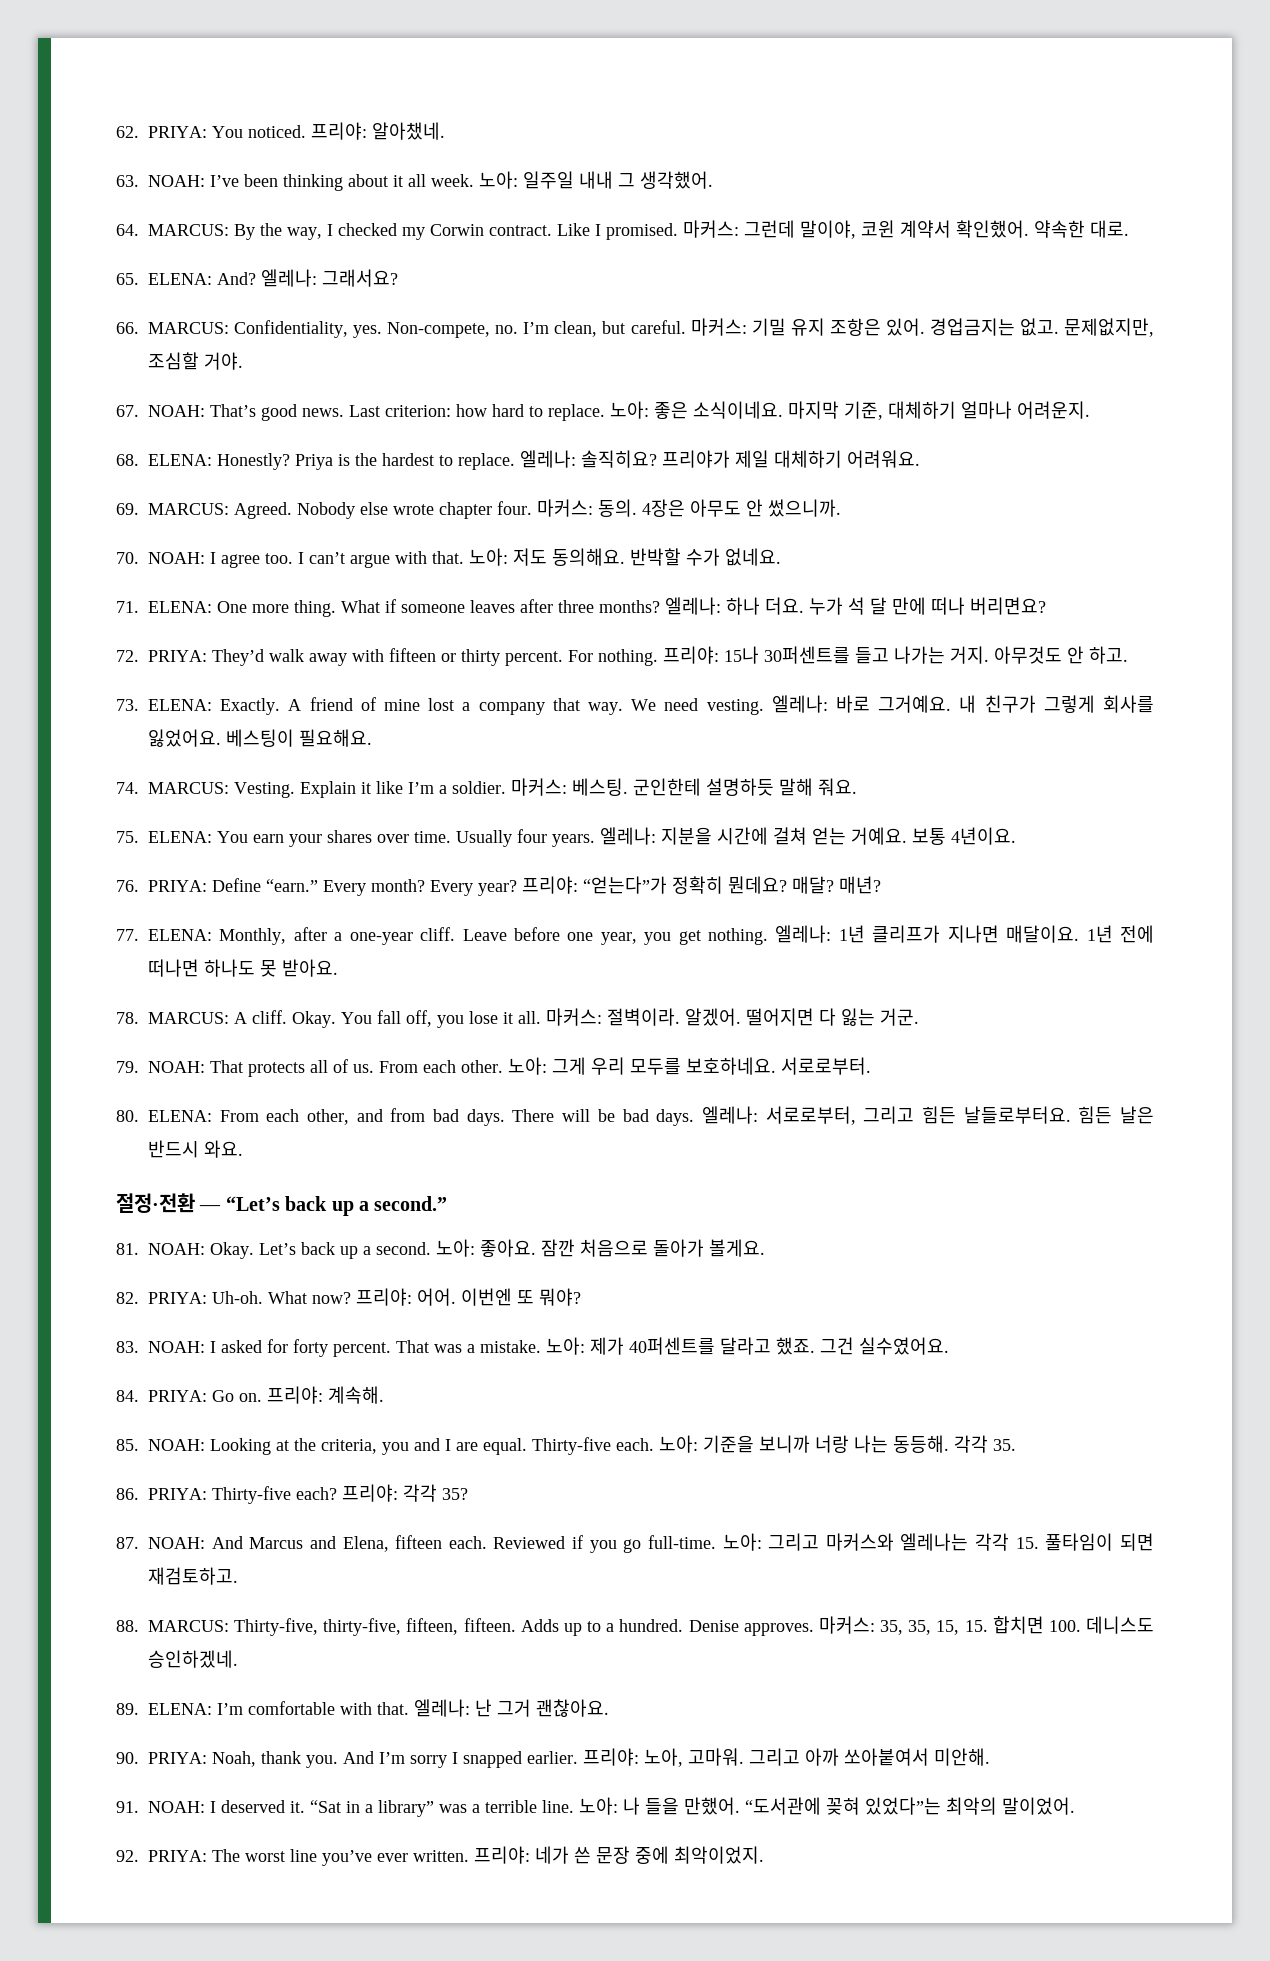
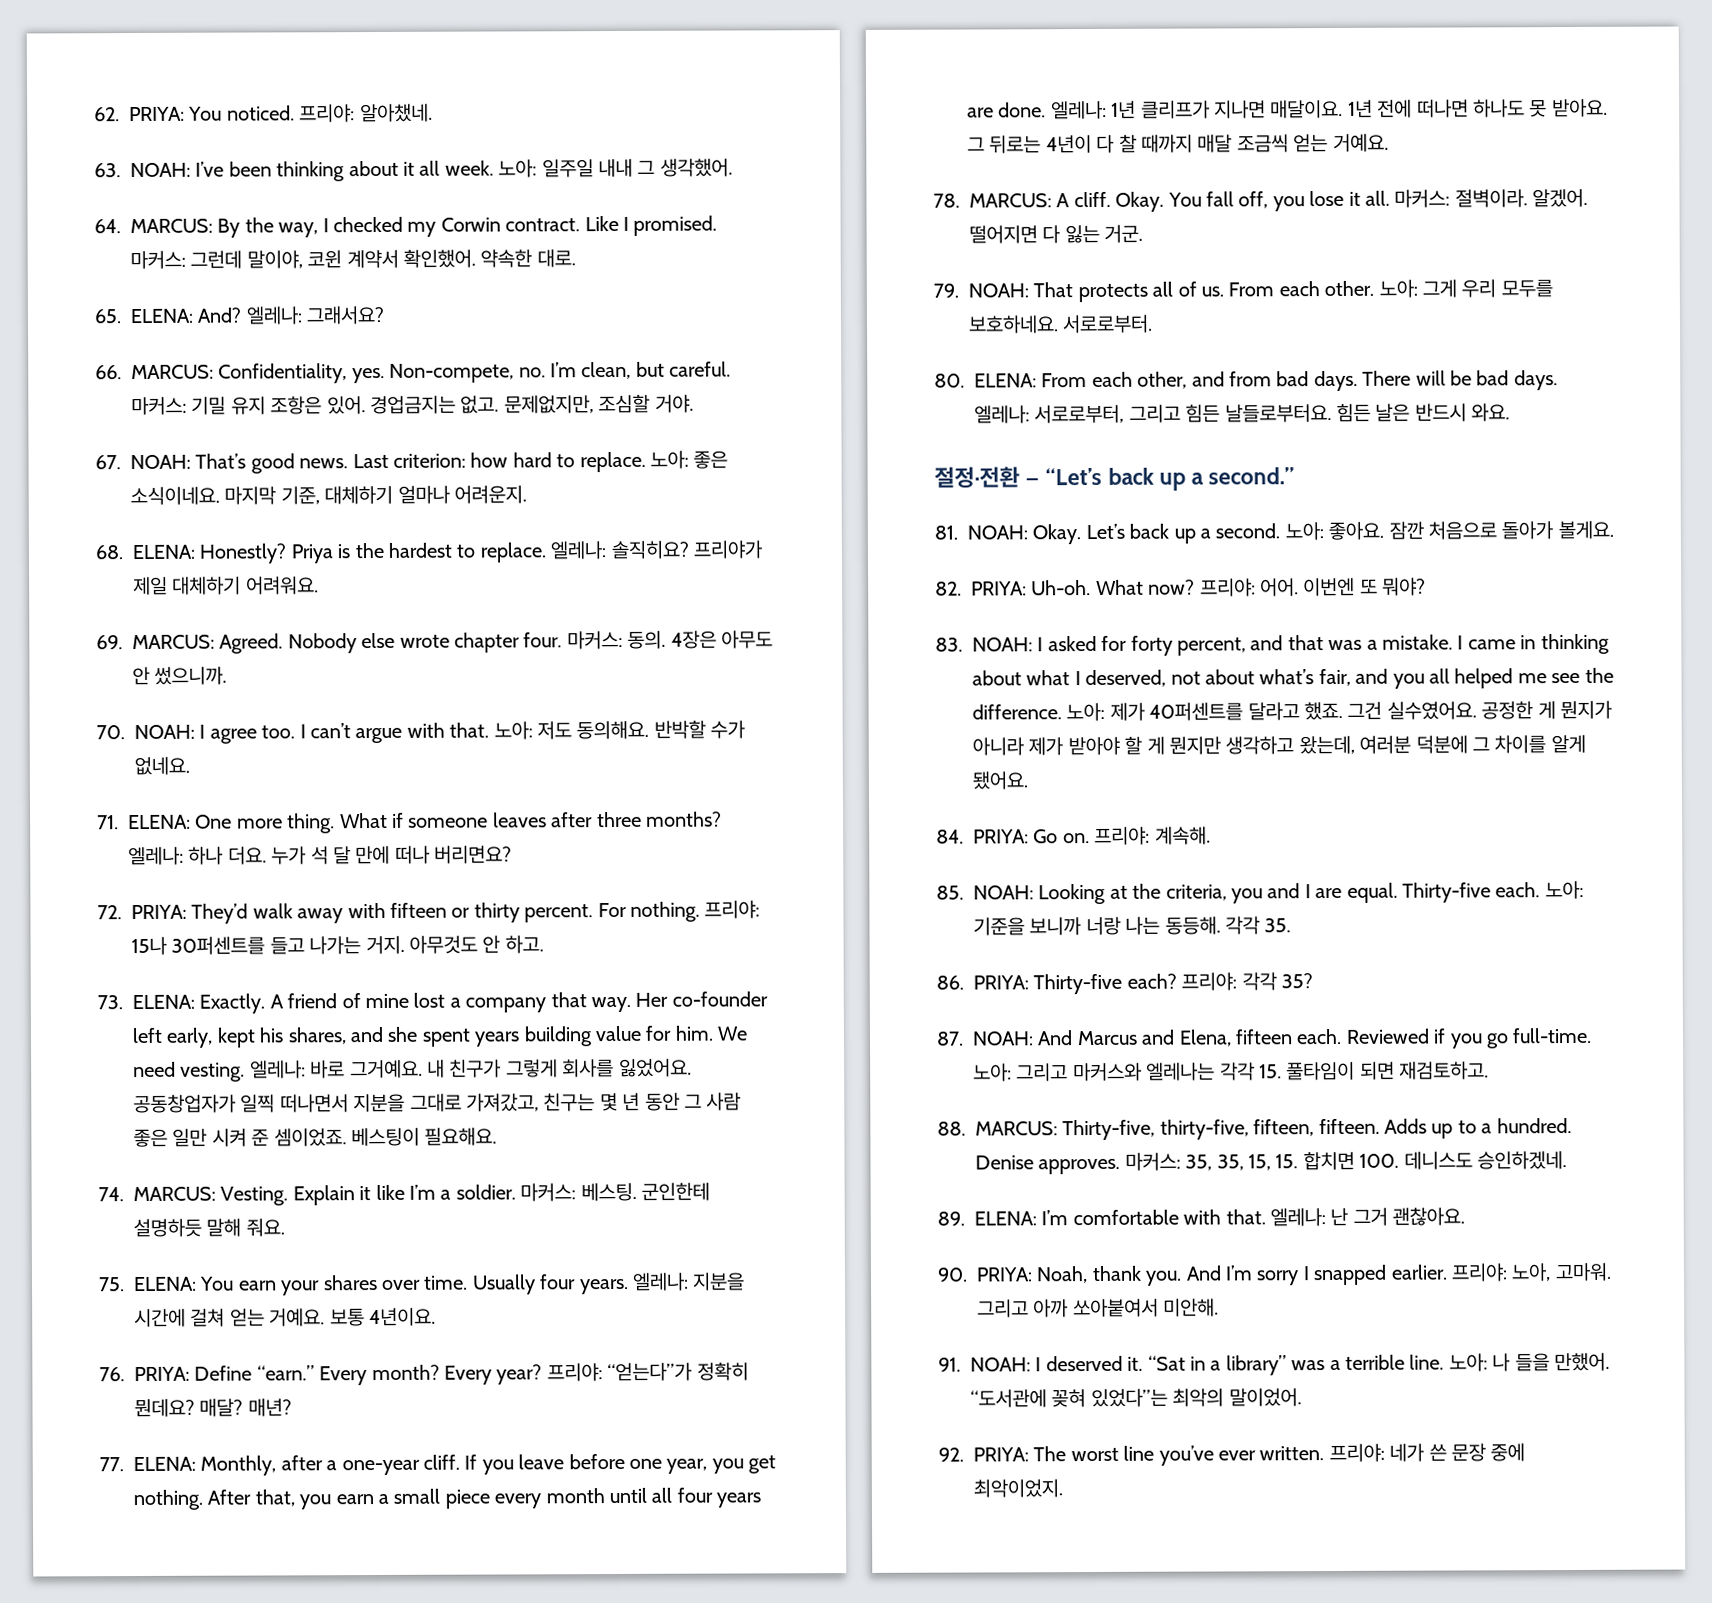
(623, 708) none -> [635,991,768,1007] [132,1025,714,1048] Her co-founder left early, kept his shares, and she spent years building value for him.
(221, 738) none -> [133,1092,742,1114] [133,1128,347,1148] 공동창업자가 일찍 떠나면서 지분을 그대로 가져갔고, 친구는 몇 년 동안 그 사람 좋은 일만 시켜 준 셈이었죠.
[462,929,507,941] Leave -> [464,1454,565,1475] If you leave
(769, 936) none -> [207,1487,762,1510] [966,102,1047,118] After that, you earn a small piece every month until all four years are done.
(338, 968) none -> [966,133,1389,154] 그 뒤로는 4년이 다 찰 때까지 매달 조금씩 얻는 거예요.
[333,1340,541,1357] percent. That was a mistake. -> [1177,633,1610,656] [972,667,1614,689] [972,704,1062,720] percent, and that was a mistake. I came in thinking about what I deserved, not about what’s fair, and you all helped me see the difference.
(949, 1346) none -> [1481,700,1612,720] [972,734,1586,756] [972,771,1028,790] 공정한 게 뭔지가 아니라 제가 받아야 할 게 뭔지만 생각하고 왔는데, 여러분 덕분에 그 차이를 알게 됐어요.

